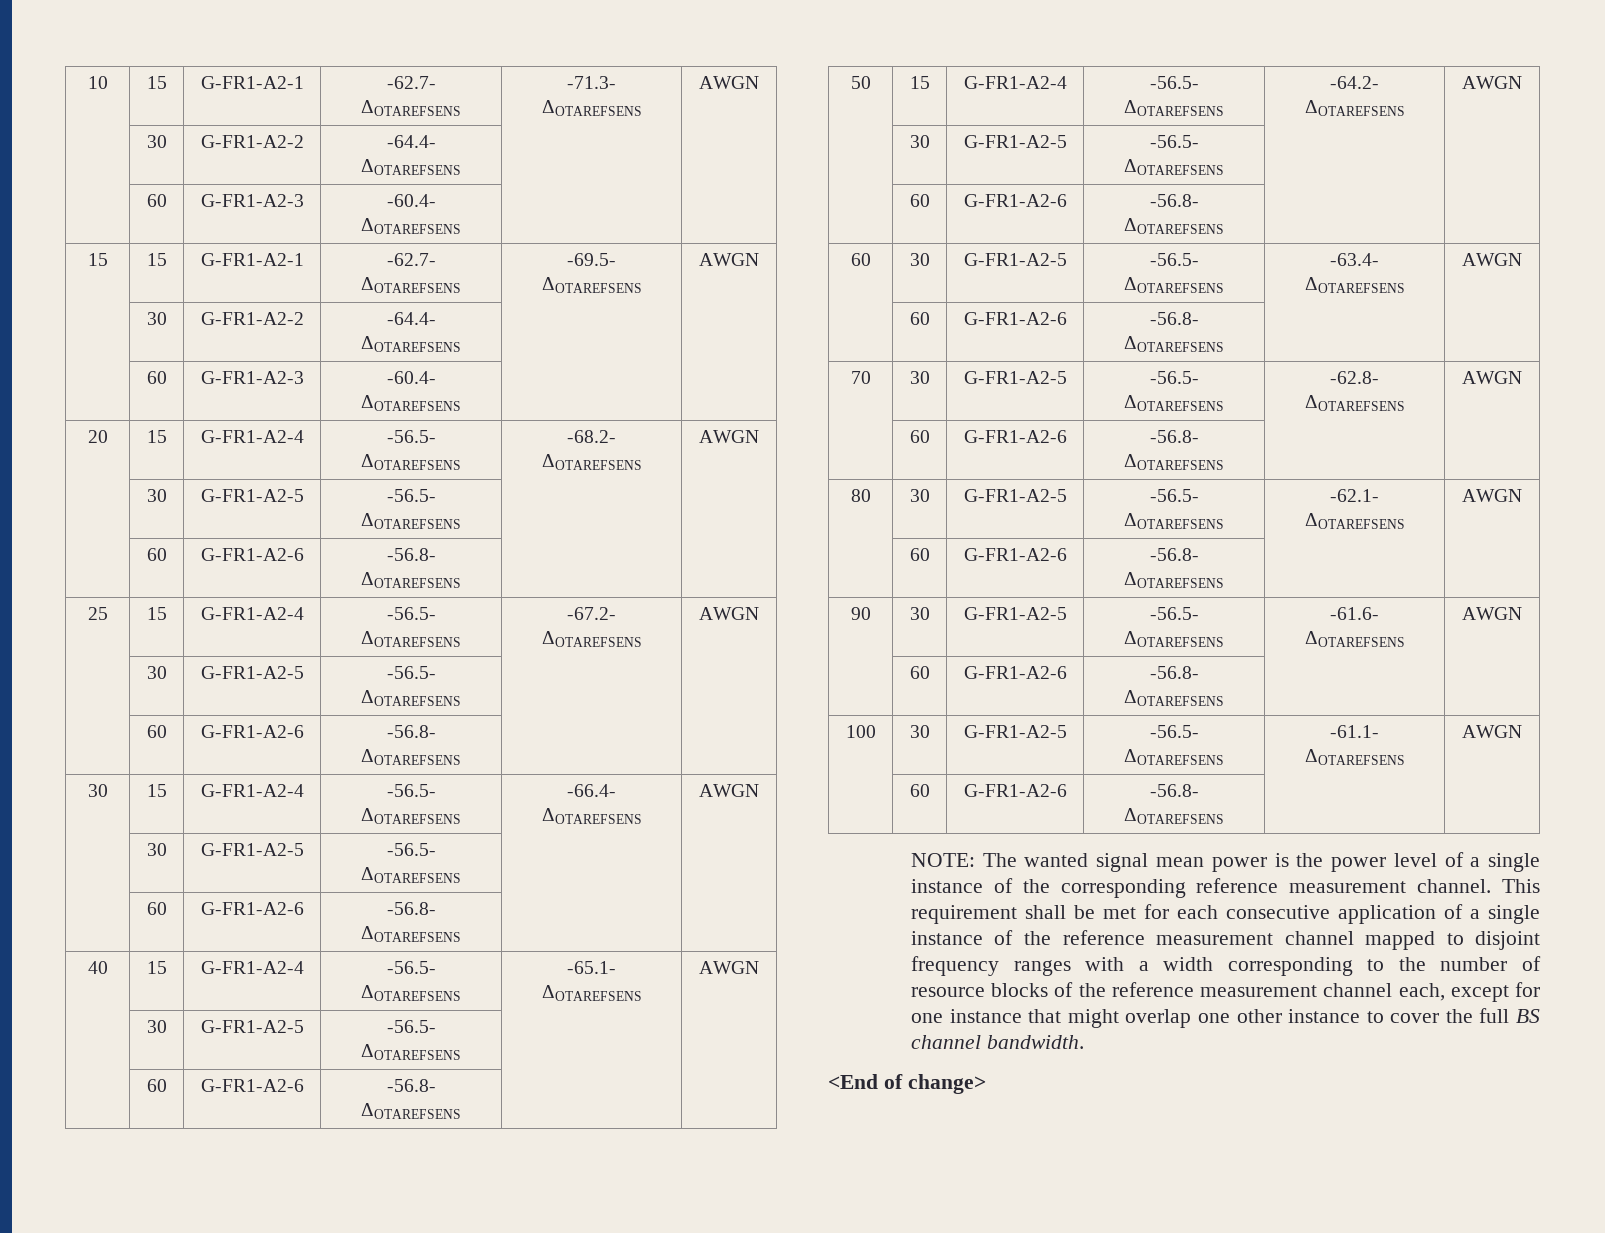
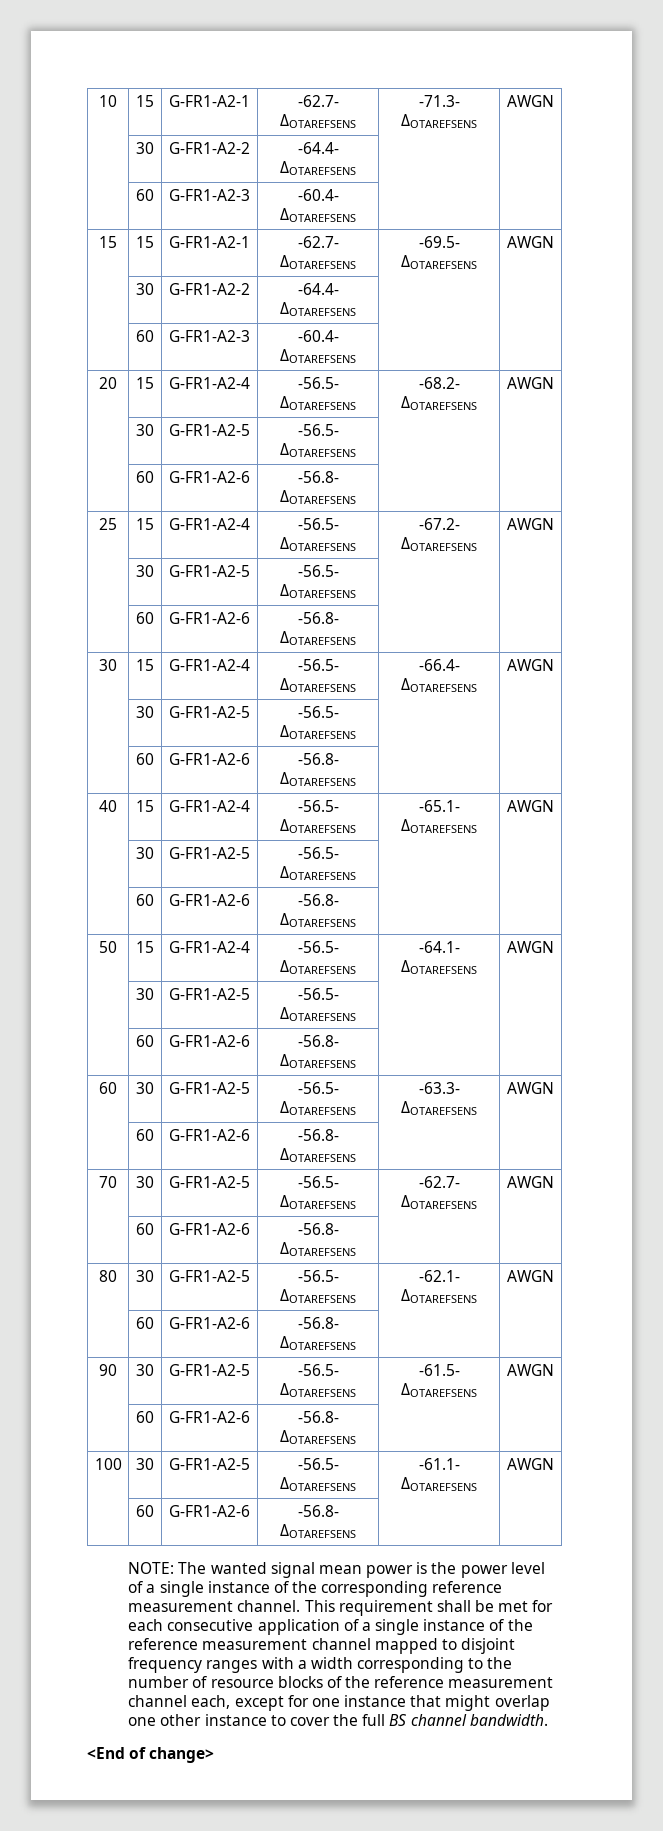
[1330,76,1379,89] -64.2- -> [418,941,460,953] -64.1-
[1330,253,1379,266] -63.4- -> [418,1082,460,1094] -63.3-
[1330,371,1379,384] -62.8- -> [418,1176,460,1188] -62.7-
[1330,607,1379,620] -61.6- -> [418,1364,460,1376] -61.5-

